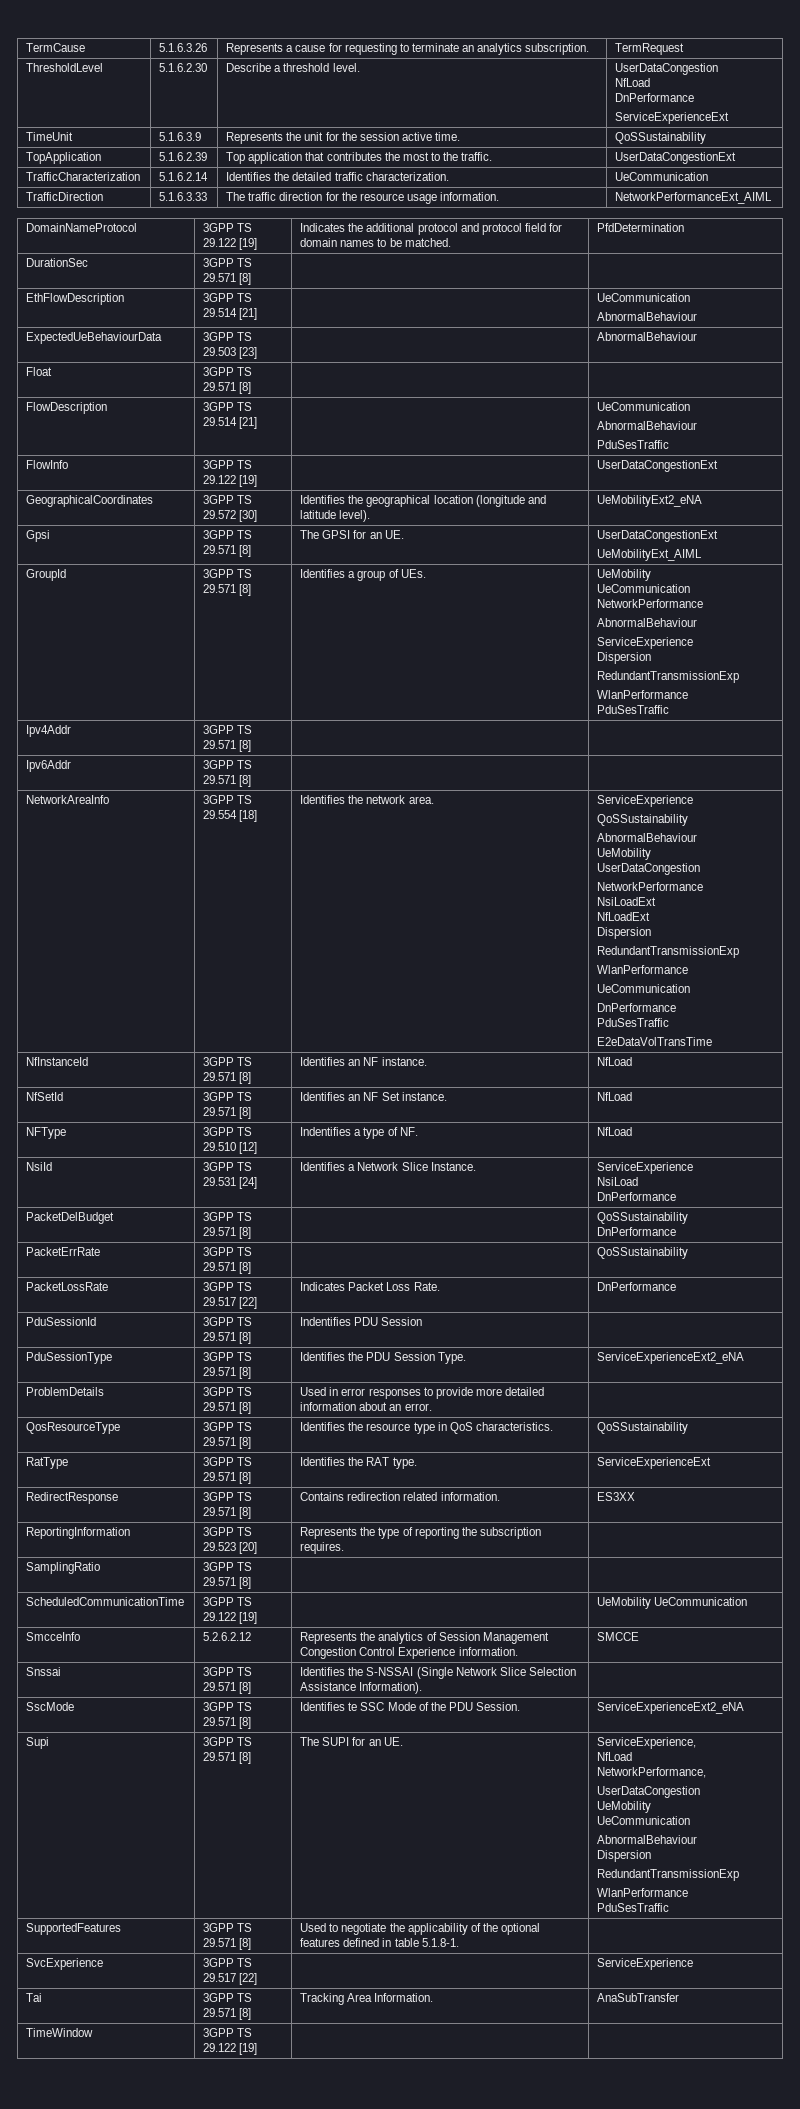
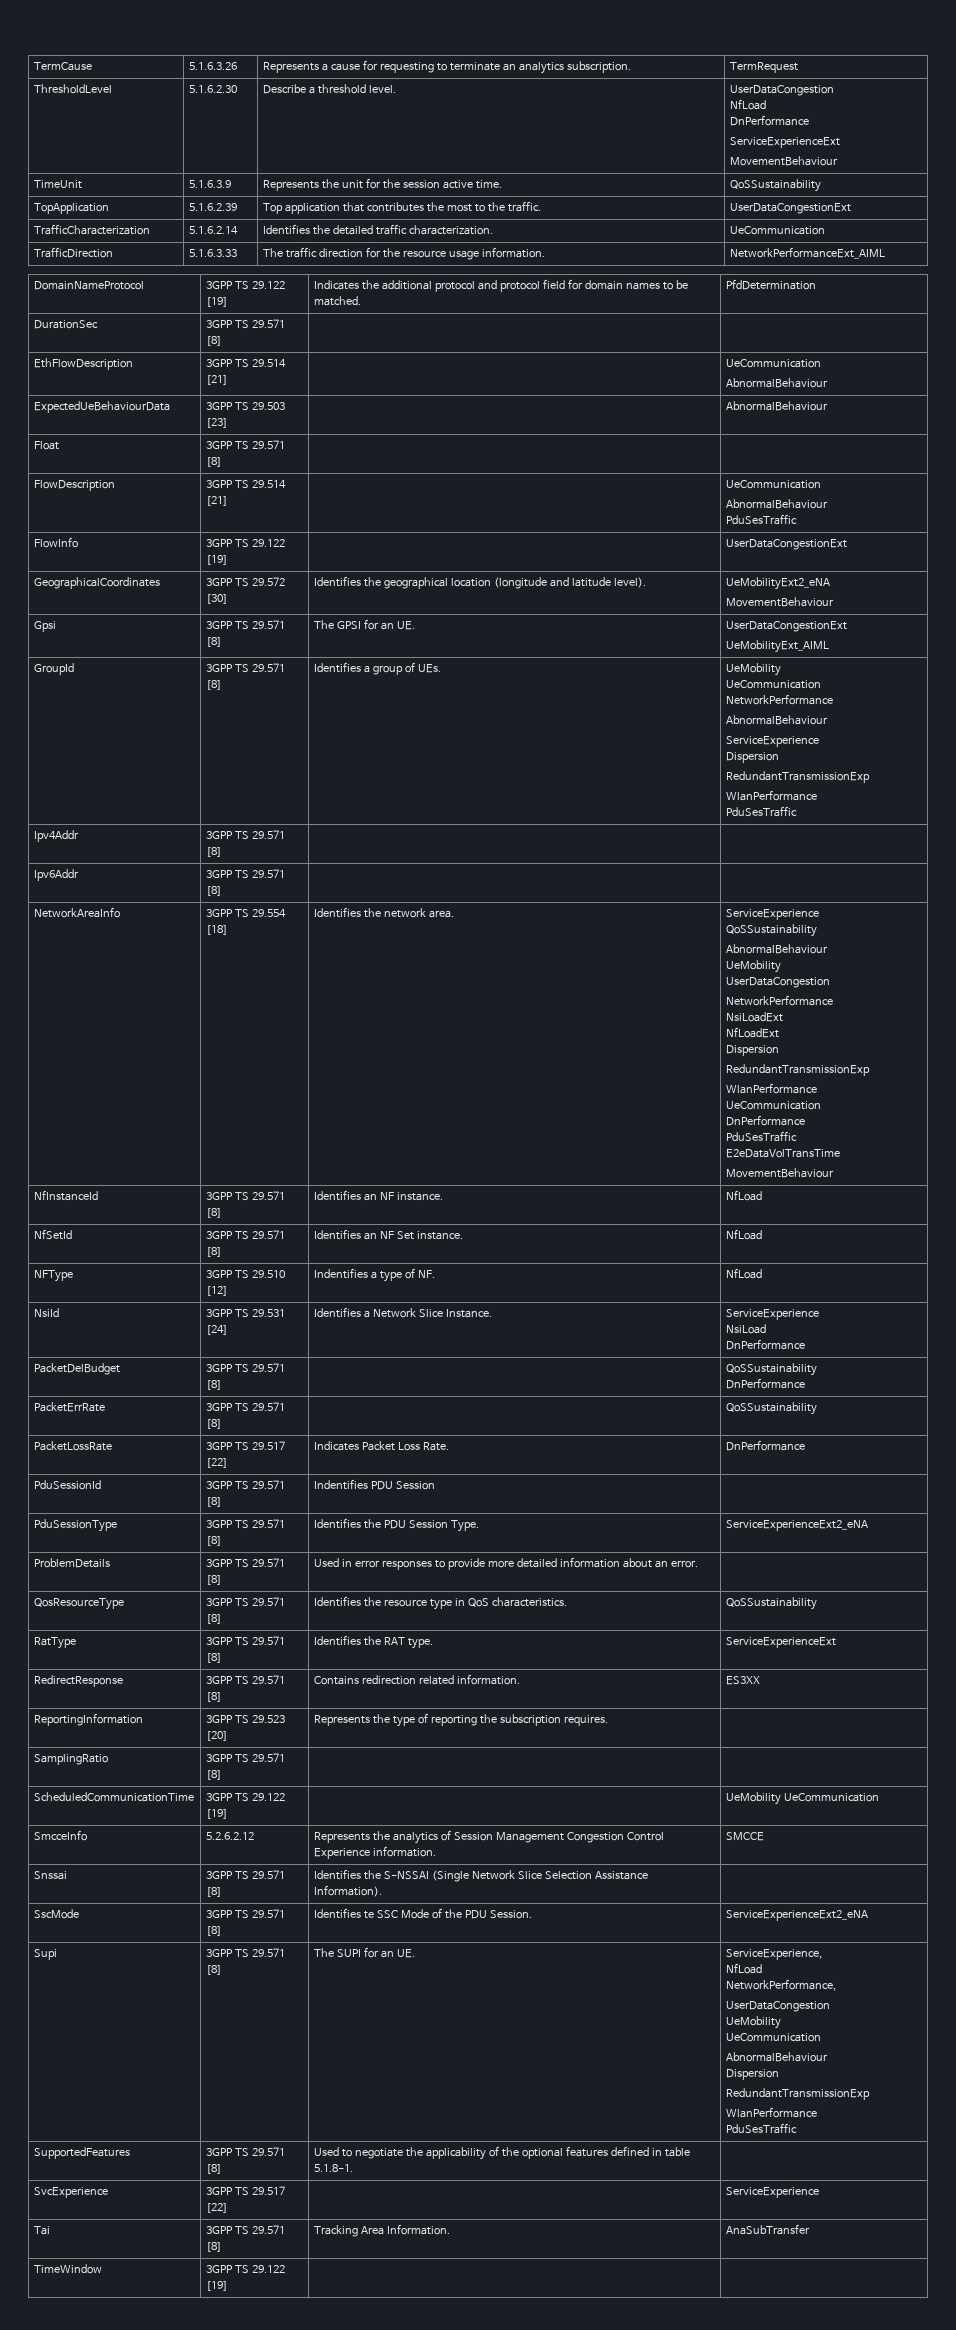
(730, 118) none -> [730,156,839,166] // MovementBehaviour
(703, 501) none -> [726,597,835,607] // MovementBehaviour
(713, 1041) none -> [726,1168,835,1178] // MovementBehaviour

